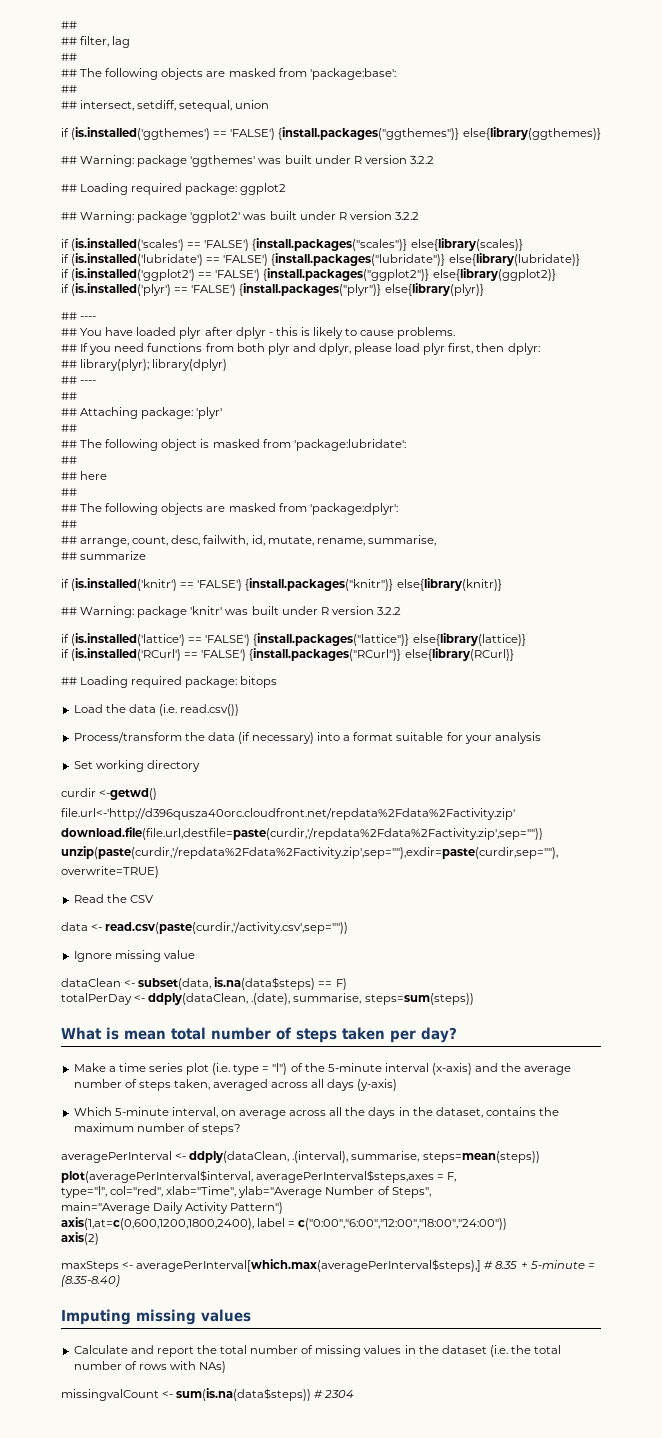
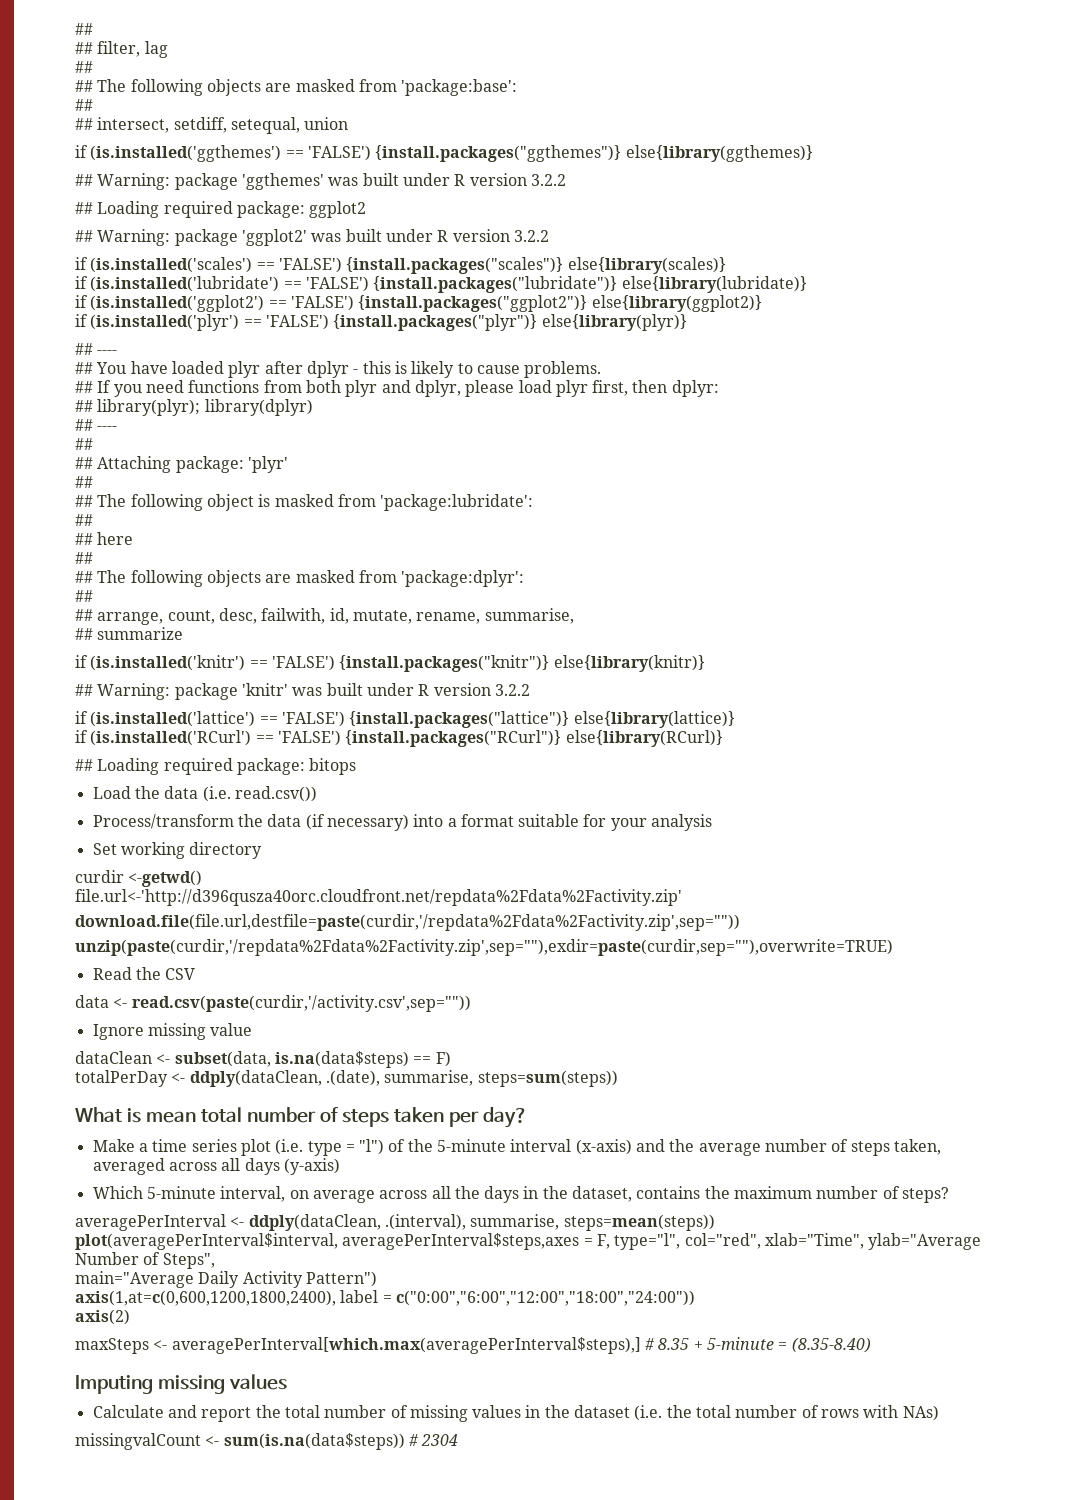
[61,846,558,859] [61,866,159,878] unzip(paste(curdir,'/repdata%2Fdata%2Factivity.zip',sep=""),exdir=paste(curdir,sep=""), // overwrite=TRUE) -> [75,939,893,956] unzip(paste(curdir,'/repdata%2Fdata%2Factivity.zip',sep=""),exdir=paste(curdir,sep=""),overwrite=TRUE)
(457, 1177) // -> (610, 1241) none

